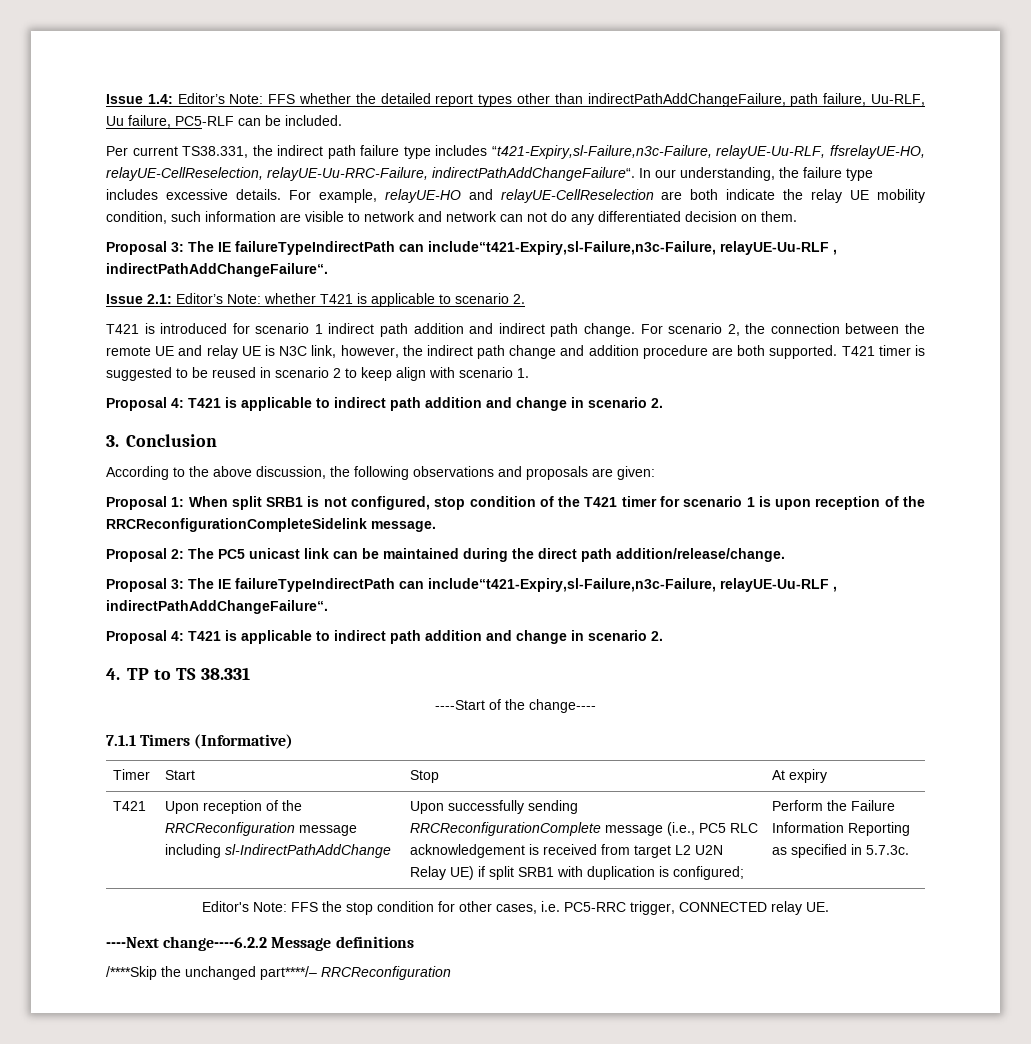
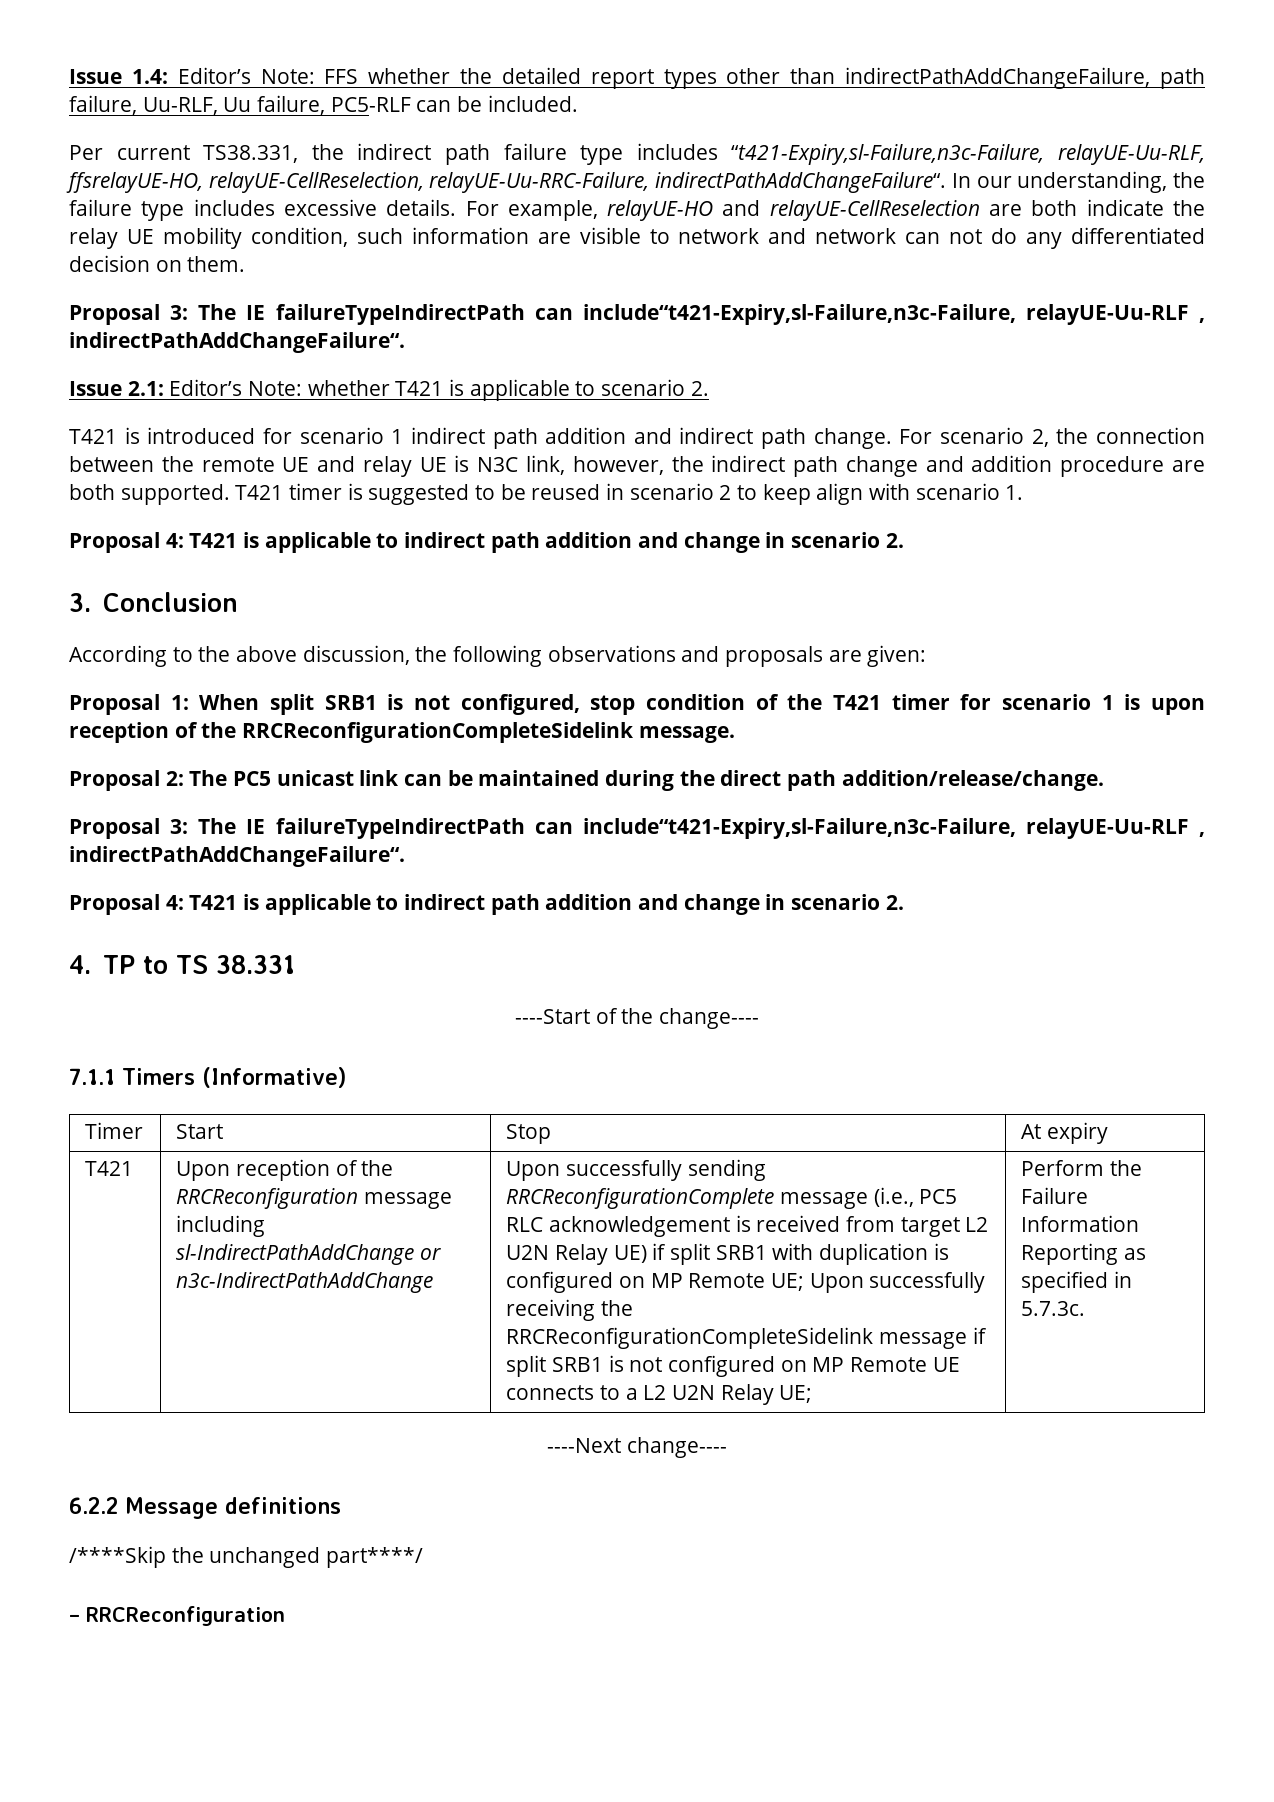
(392, 851) none -> [420,1248,442,1260] [176,1272,434,1293] or n3c-IndirectPathAddChange
[673,866,745,880] configured; -> [506,1271,986,1293] [506,1299,634,1321] [506,1327,987,1349] [506,1355,960,1377] [506,1384,813,1405] configured on MP Remote UE; Upon successfully receiving the RRCReconfigurationCompleteSidelink message if split SRB1 is not configured on MP Remote UE connects to a L2 U2N Relay UE;
[202,901,829,915] [106,936,268,951] Editor's Note: FFS the stop condition for other cases, i.e. PC5-RRC trigger, CONNECTED relay UE. // ----Next change----6.2.2 -> [547,1437,727,1458] [69,1497,118,1514] ----Next change---- // 6.2.2
[260,966,317,980] part****/– -> [326,1547,424,1568] [69,1614,80,1622] part****/ // –

